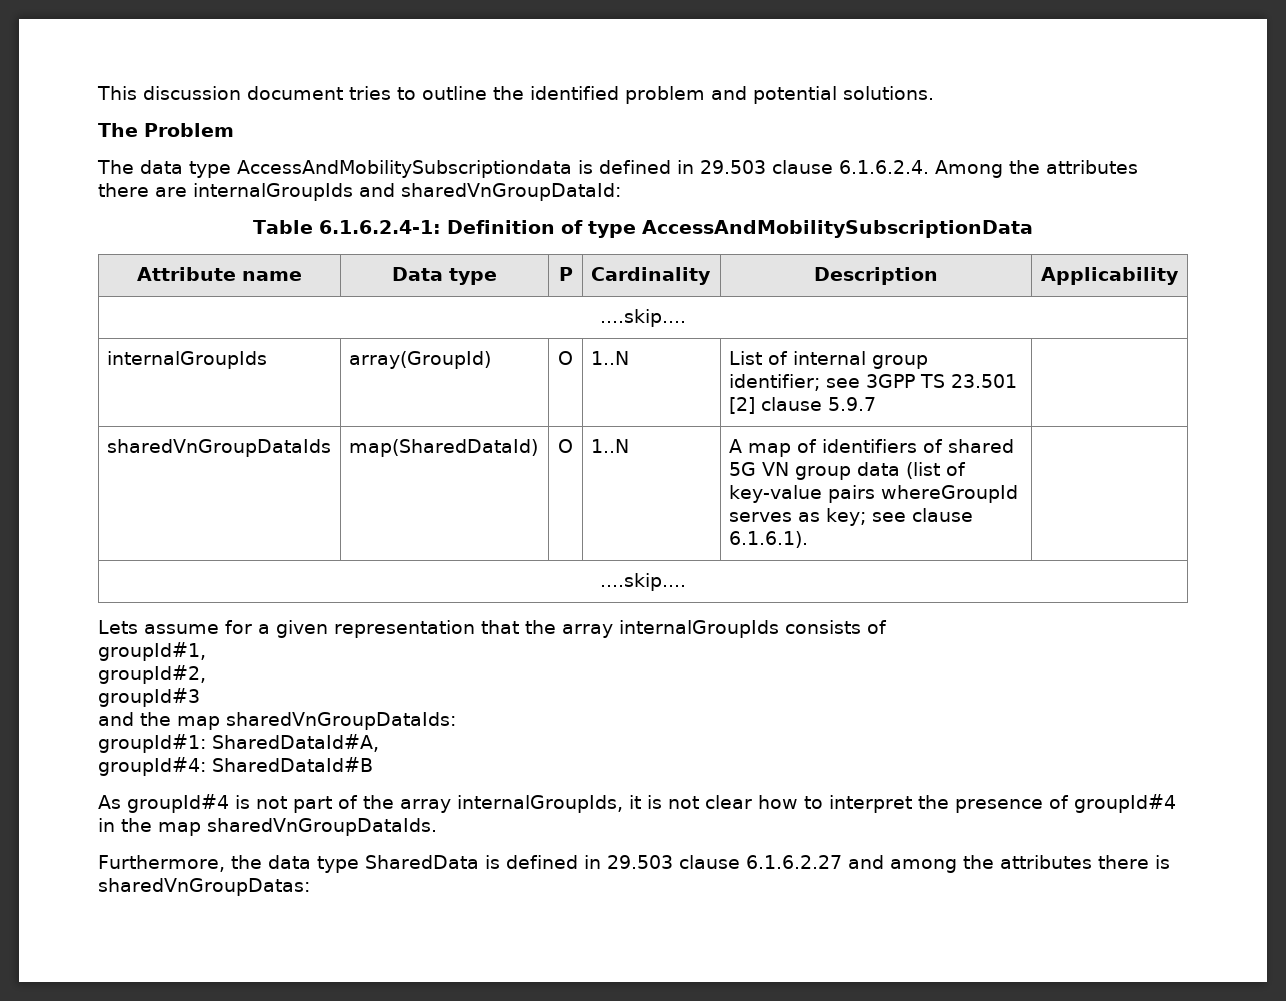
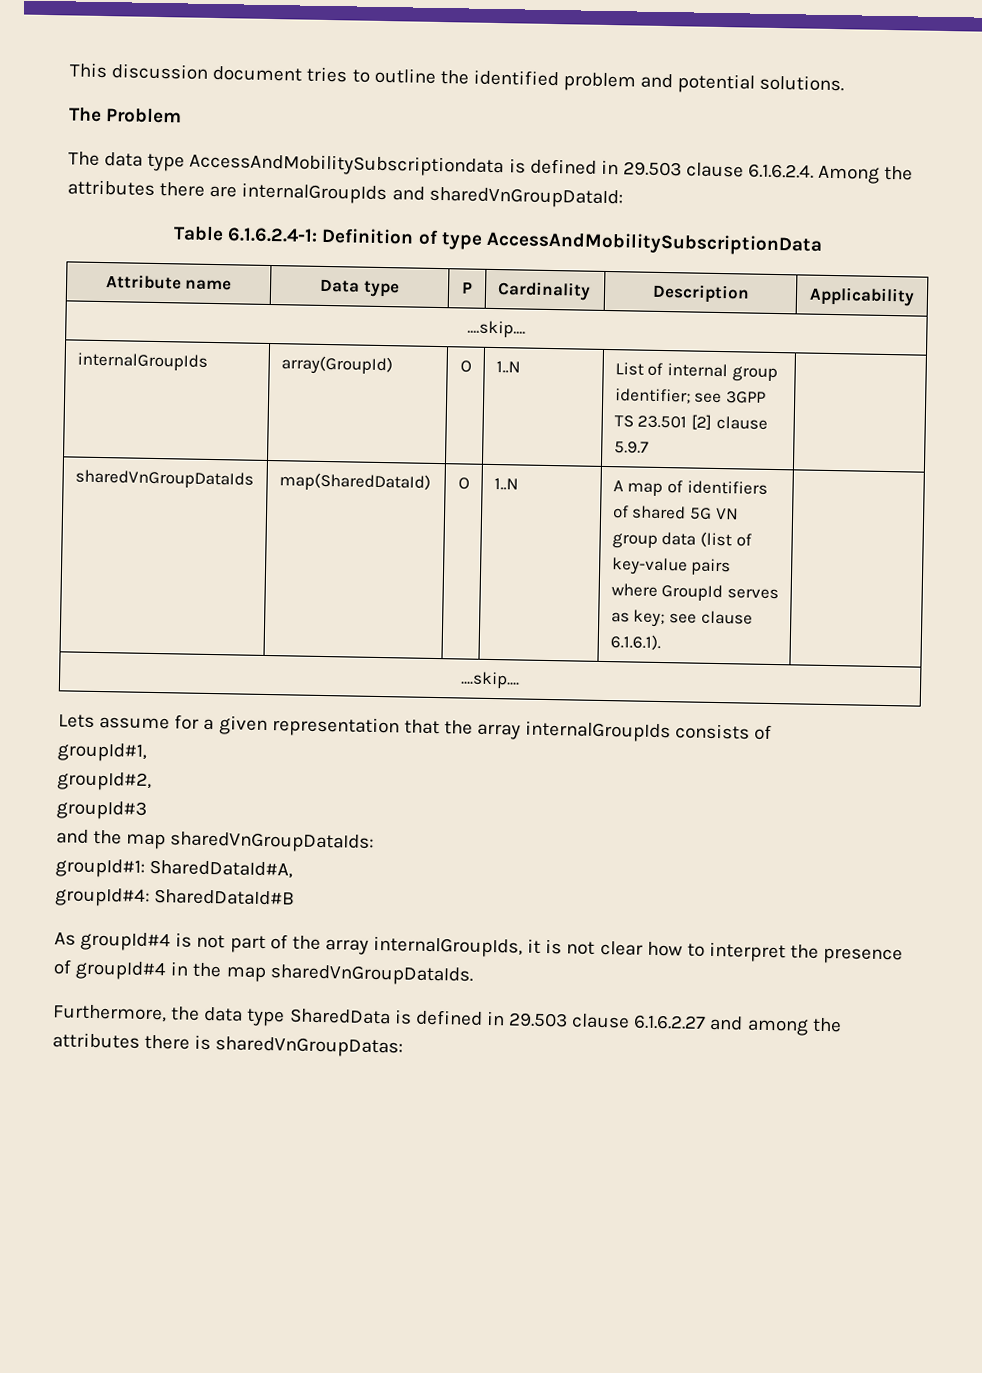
[880,485,1018,503] whereGroupId -> [610,583,724,602] where GroupId

